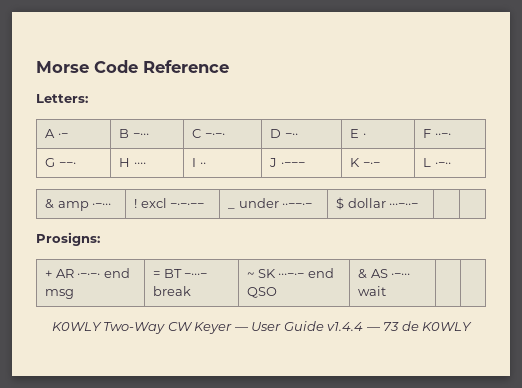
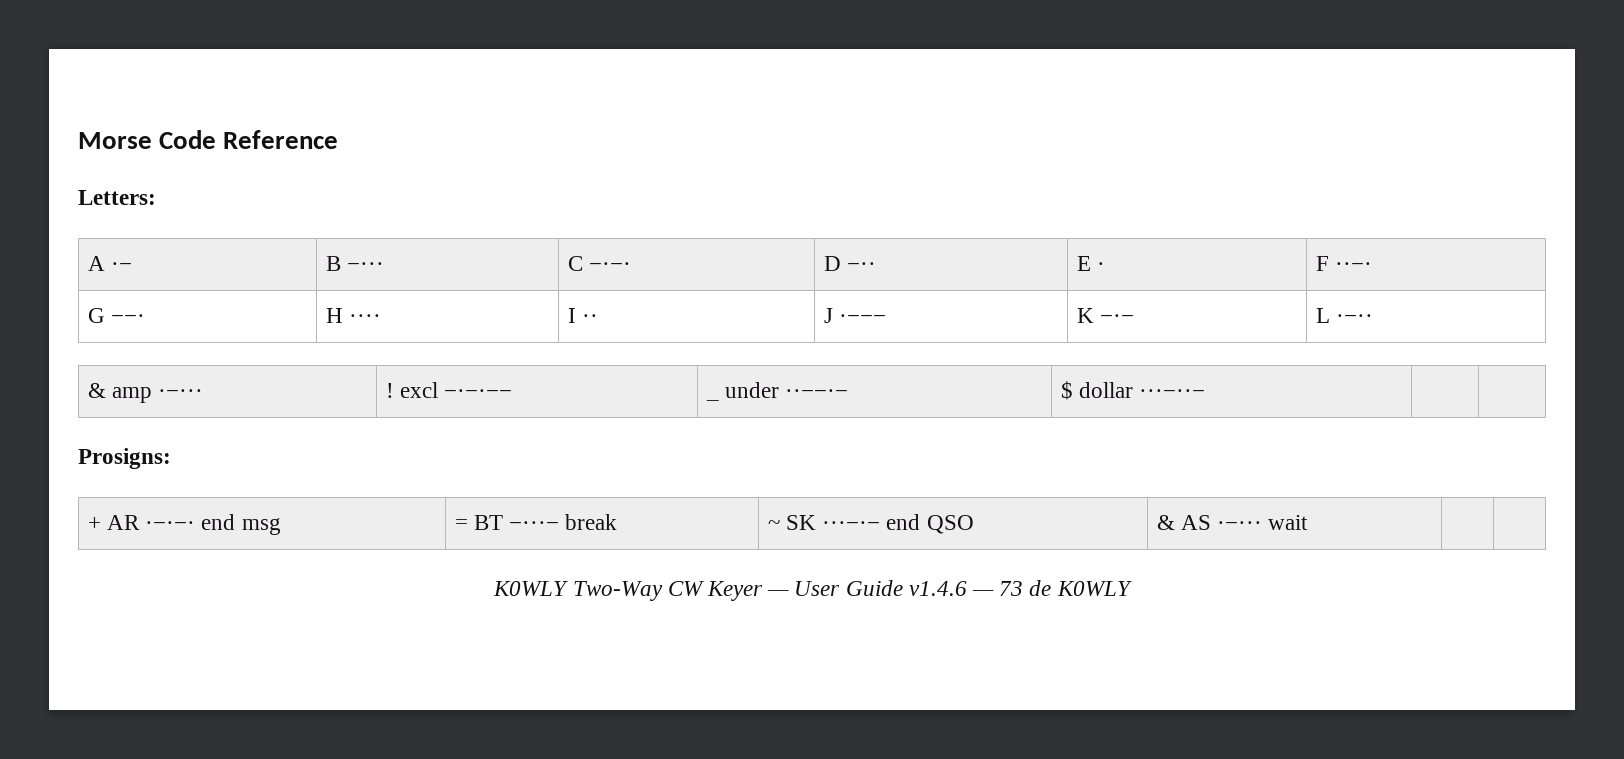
[327,322,364,331] v1.4.4 -> [908,581,967,596] v1.4.6

